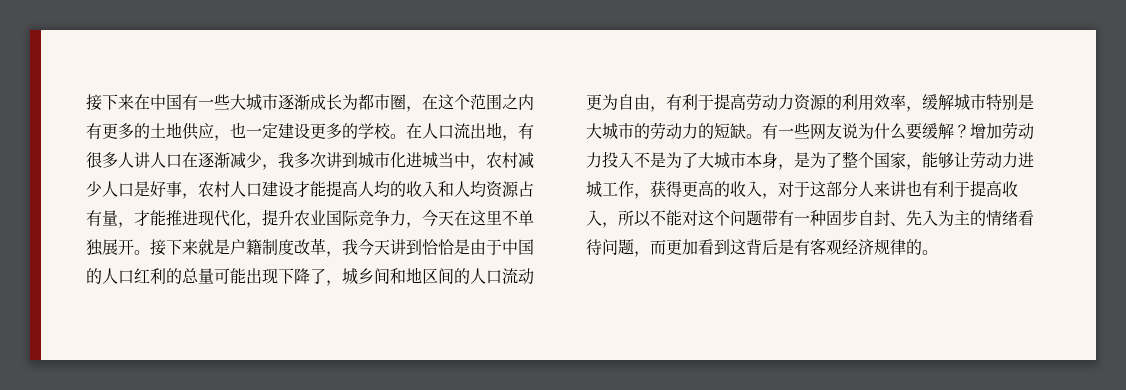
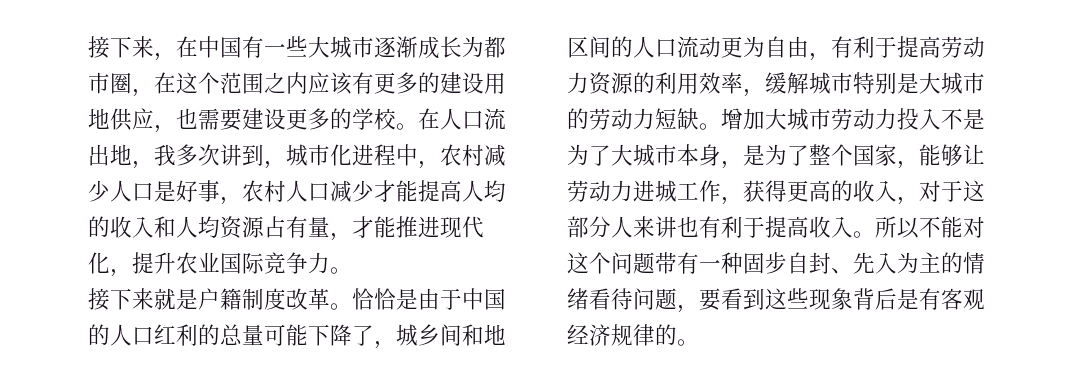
[86,94,134,111] 接下来 -> [88,36,176,61] 接下来，
(534, 102) none -> [308,72,352,95] 应该
[150,123,166,138] 土 -> [440,72,506,94] 建设用
[246,123,278,139] 一定 -> [198,108,242,131] 需要
[518,123,534,139] [86,152,278,170] 有很多人讲人口在逐渐减少， -> (154, 165) none
(358, 160) none -> [264,161,286,169] ，
[422,152,454,169] 城当 -> [374,144,396,166] 程
[262,181,294,197] 建设 -> [330,180,374,202] 减少
[406,209,534,228] [86,239,150,256] ，今天在这里不单独展开。 -> [330,267,352,274] 。 //
[326,238,422,257] ，我今天讲到 -> [330,303,352,310] 。
[246,268,278,284] 出现 -> (308, 335) none
[698,123,1002,140] 的短缺。有一些网友说为什么要缓解？增加 -> [655,108,831,130] 短缺。增加大城市
[602,222,618,228] ， -> [853,231,875,238] 。
[650,239,746,255] 而更加看到这 -> [699,288,853,311] 要看到这些现象

